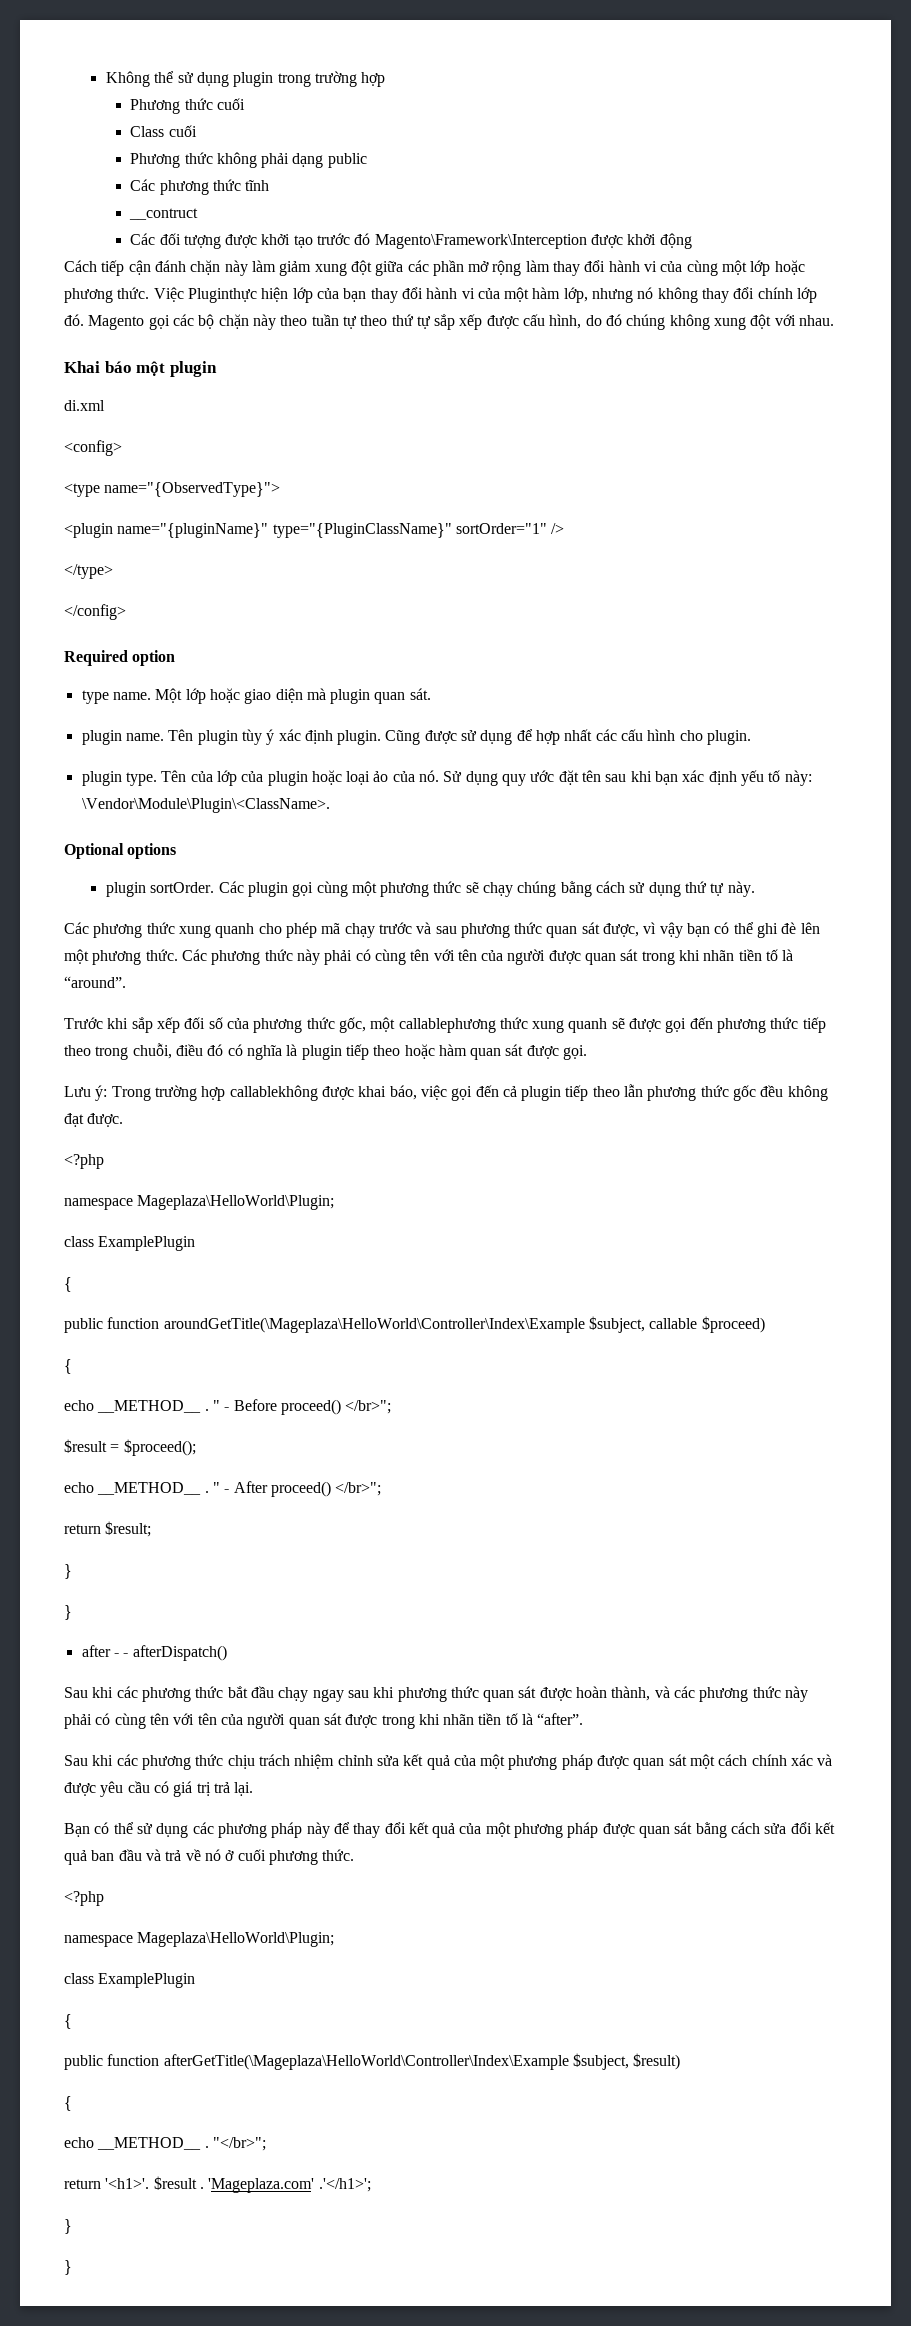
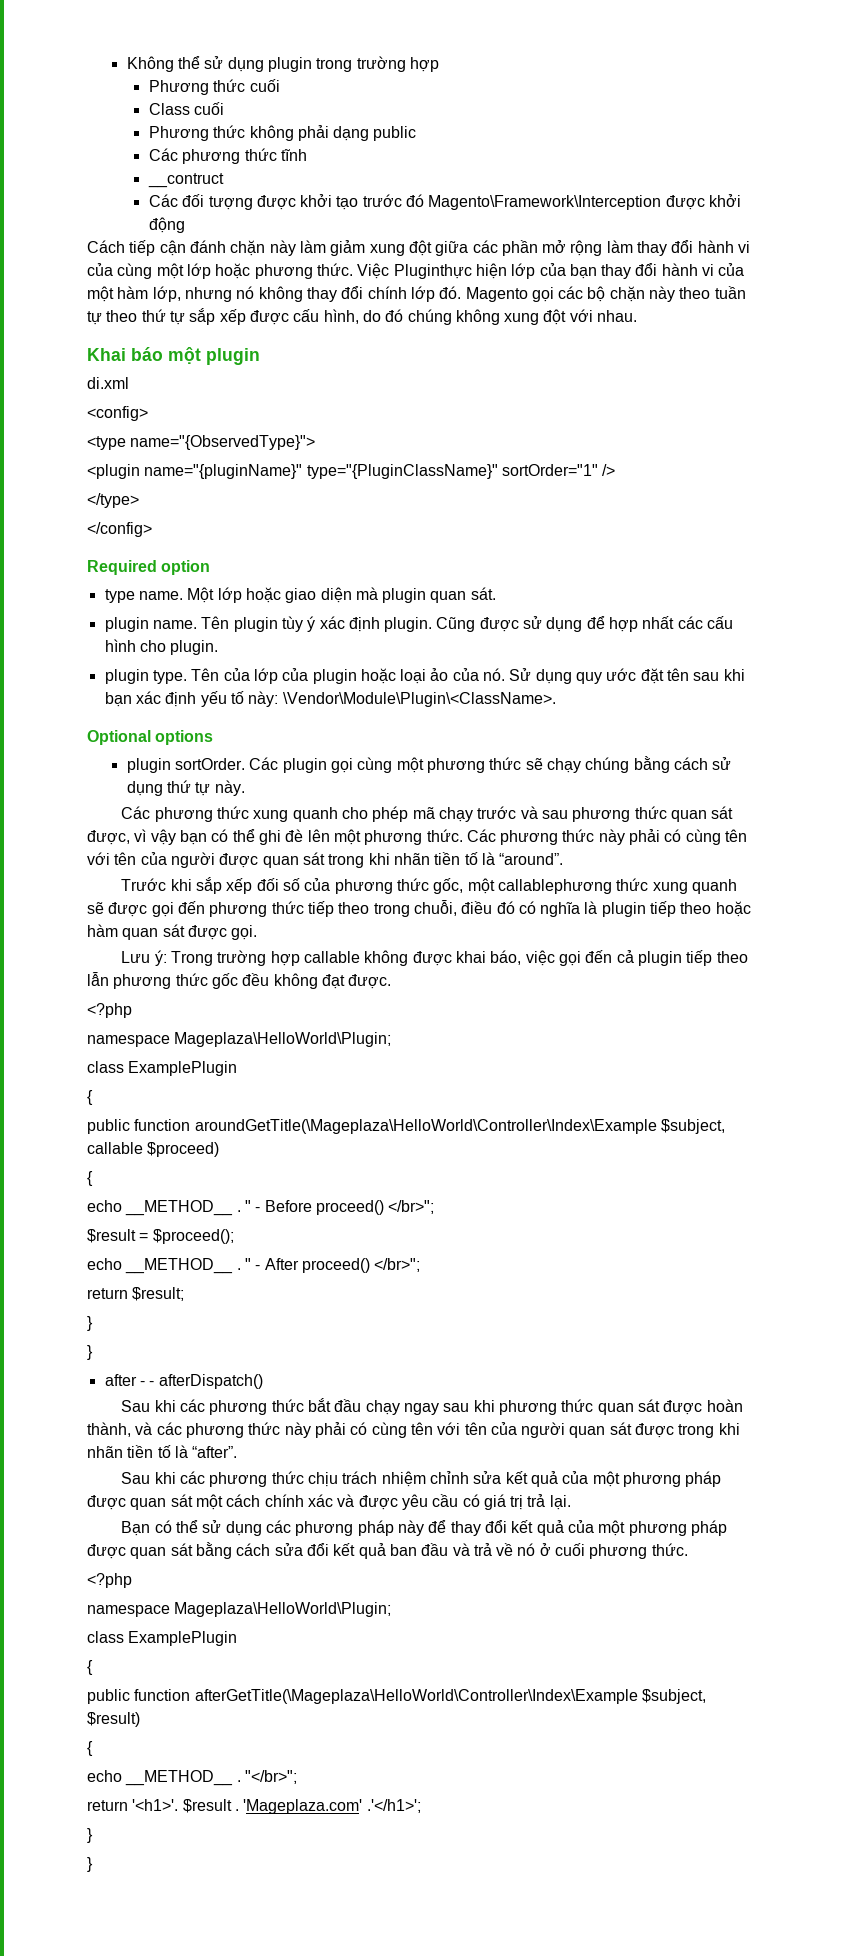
[229,1085,318,1101] callablekhông -> [304,950,409,966] callable không

